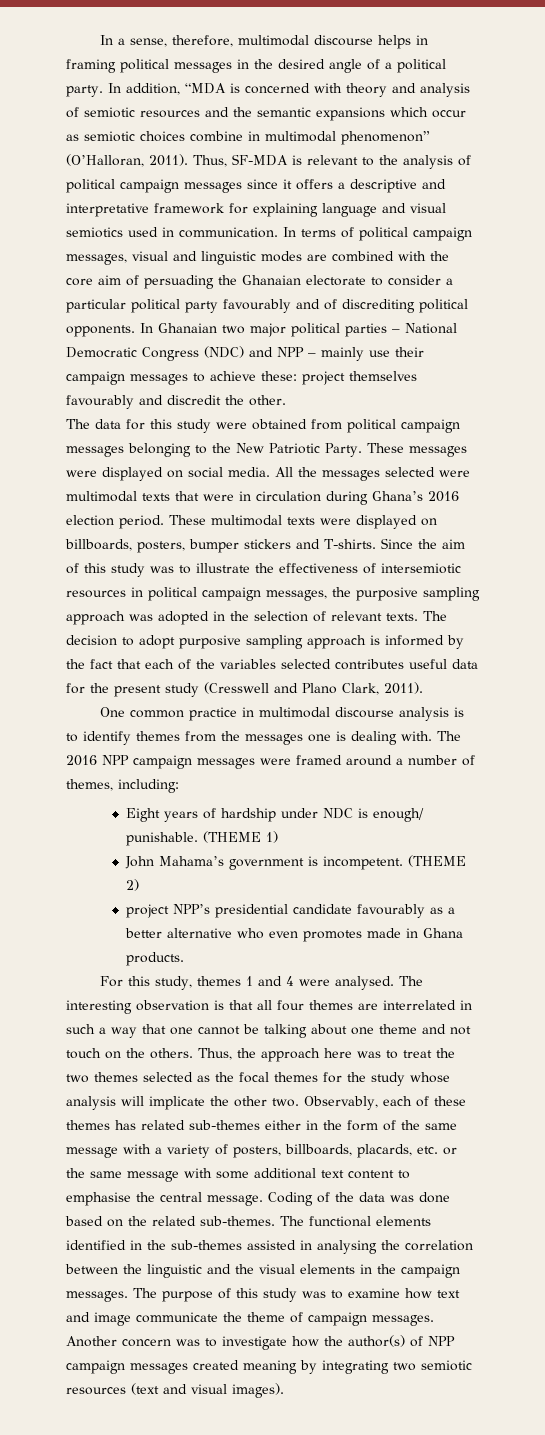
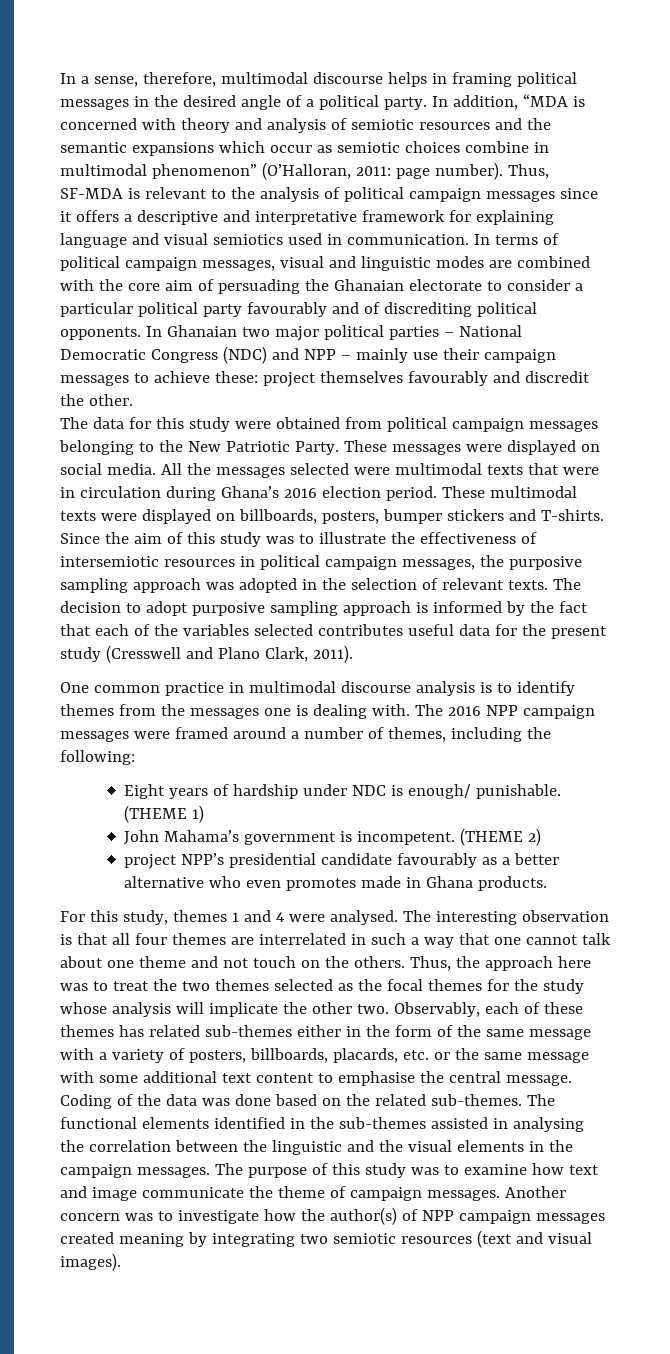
[149,154,188,166] 2011). -> [355,162,503,180] 2011: page number).
[118,779,179,793] including: -> [450,727,551,742] [60,750,135,765] including the following:
[243,1024,307,1038] be talking -> [581,933,611,945] talk

